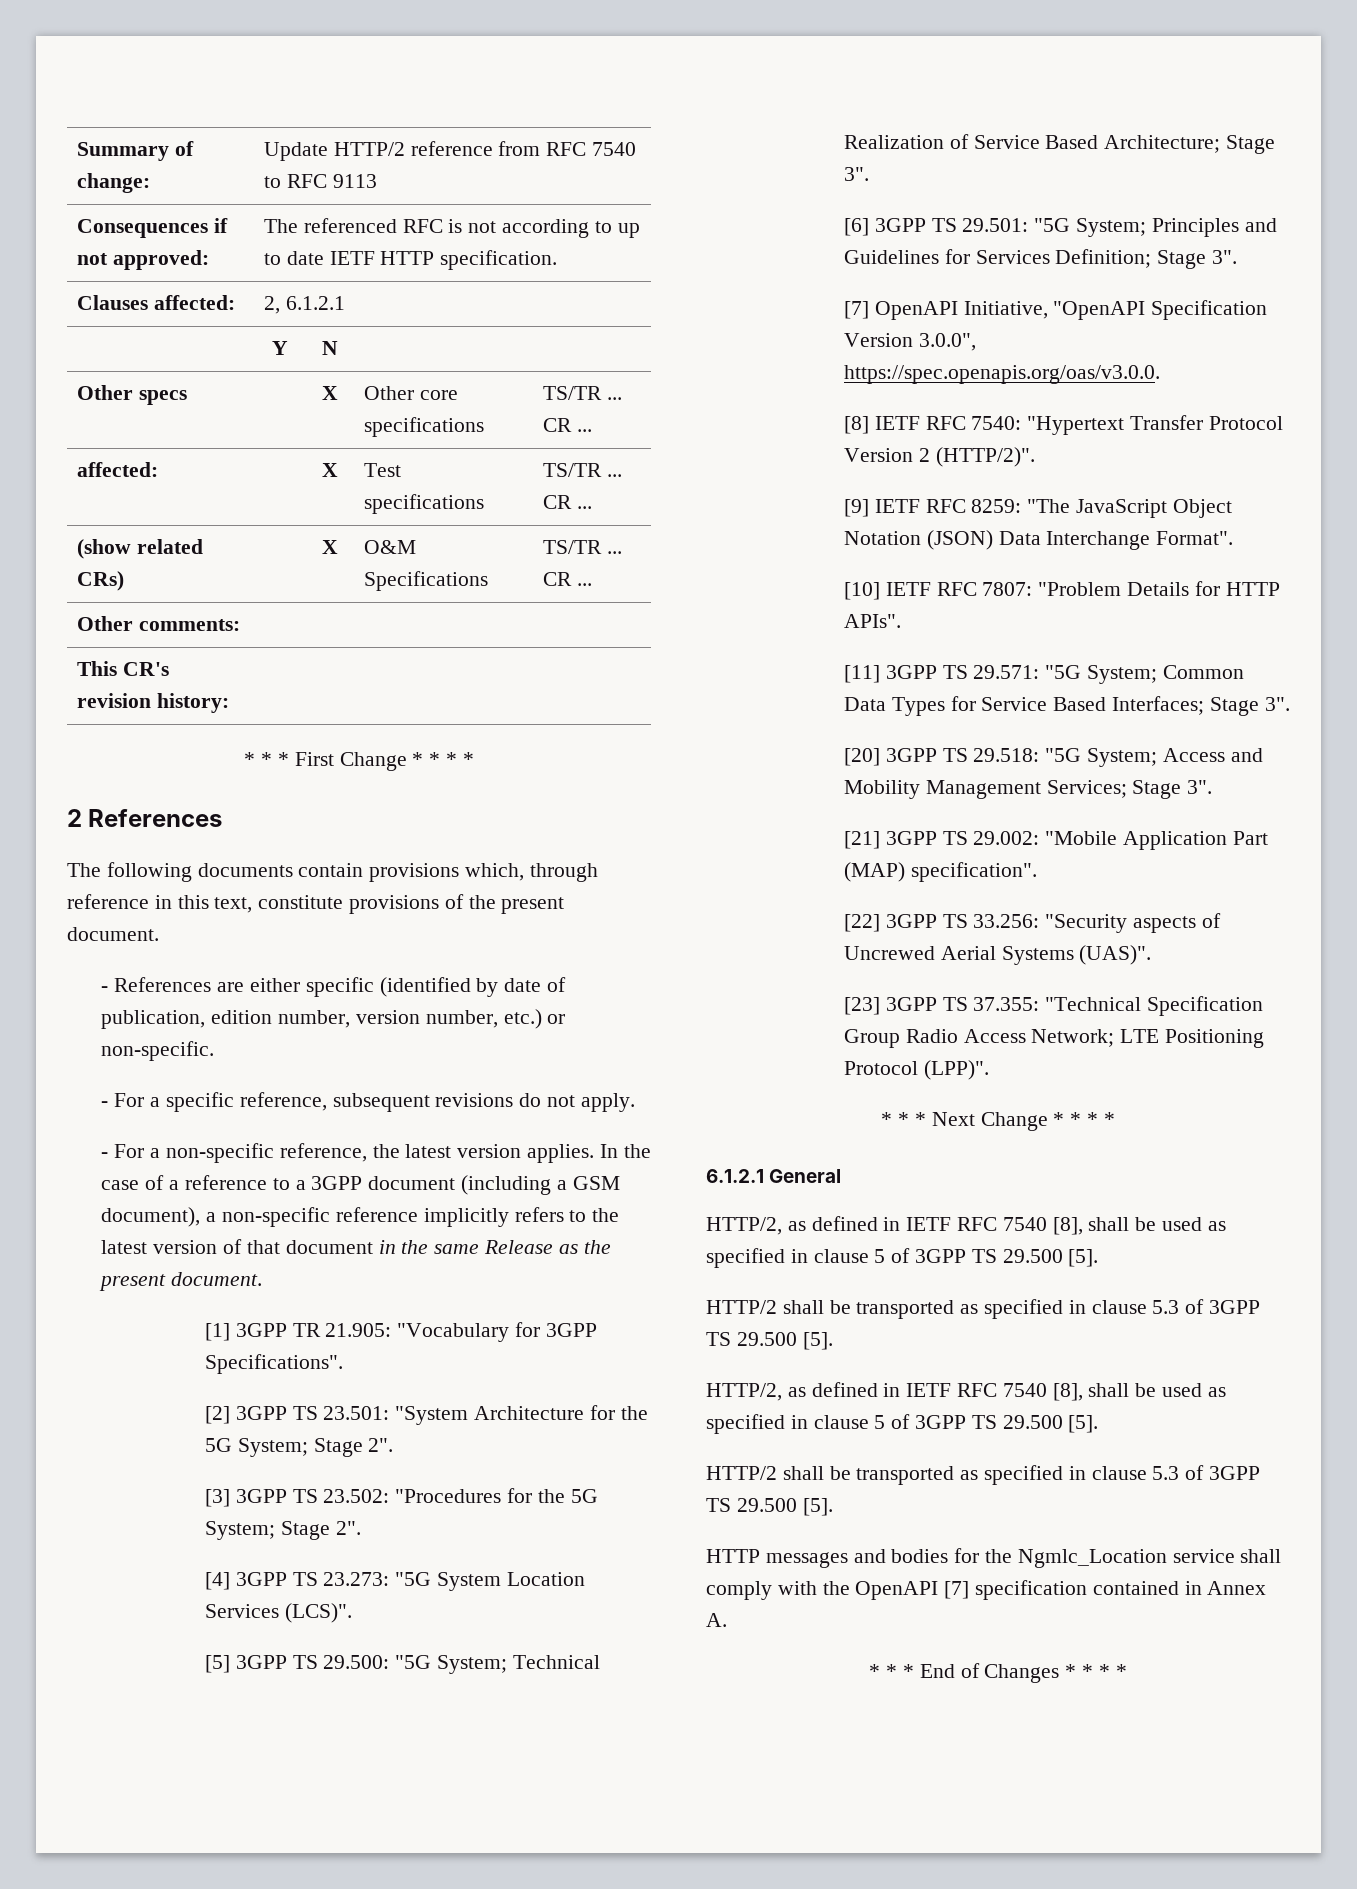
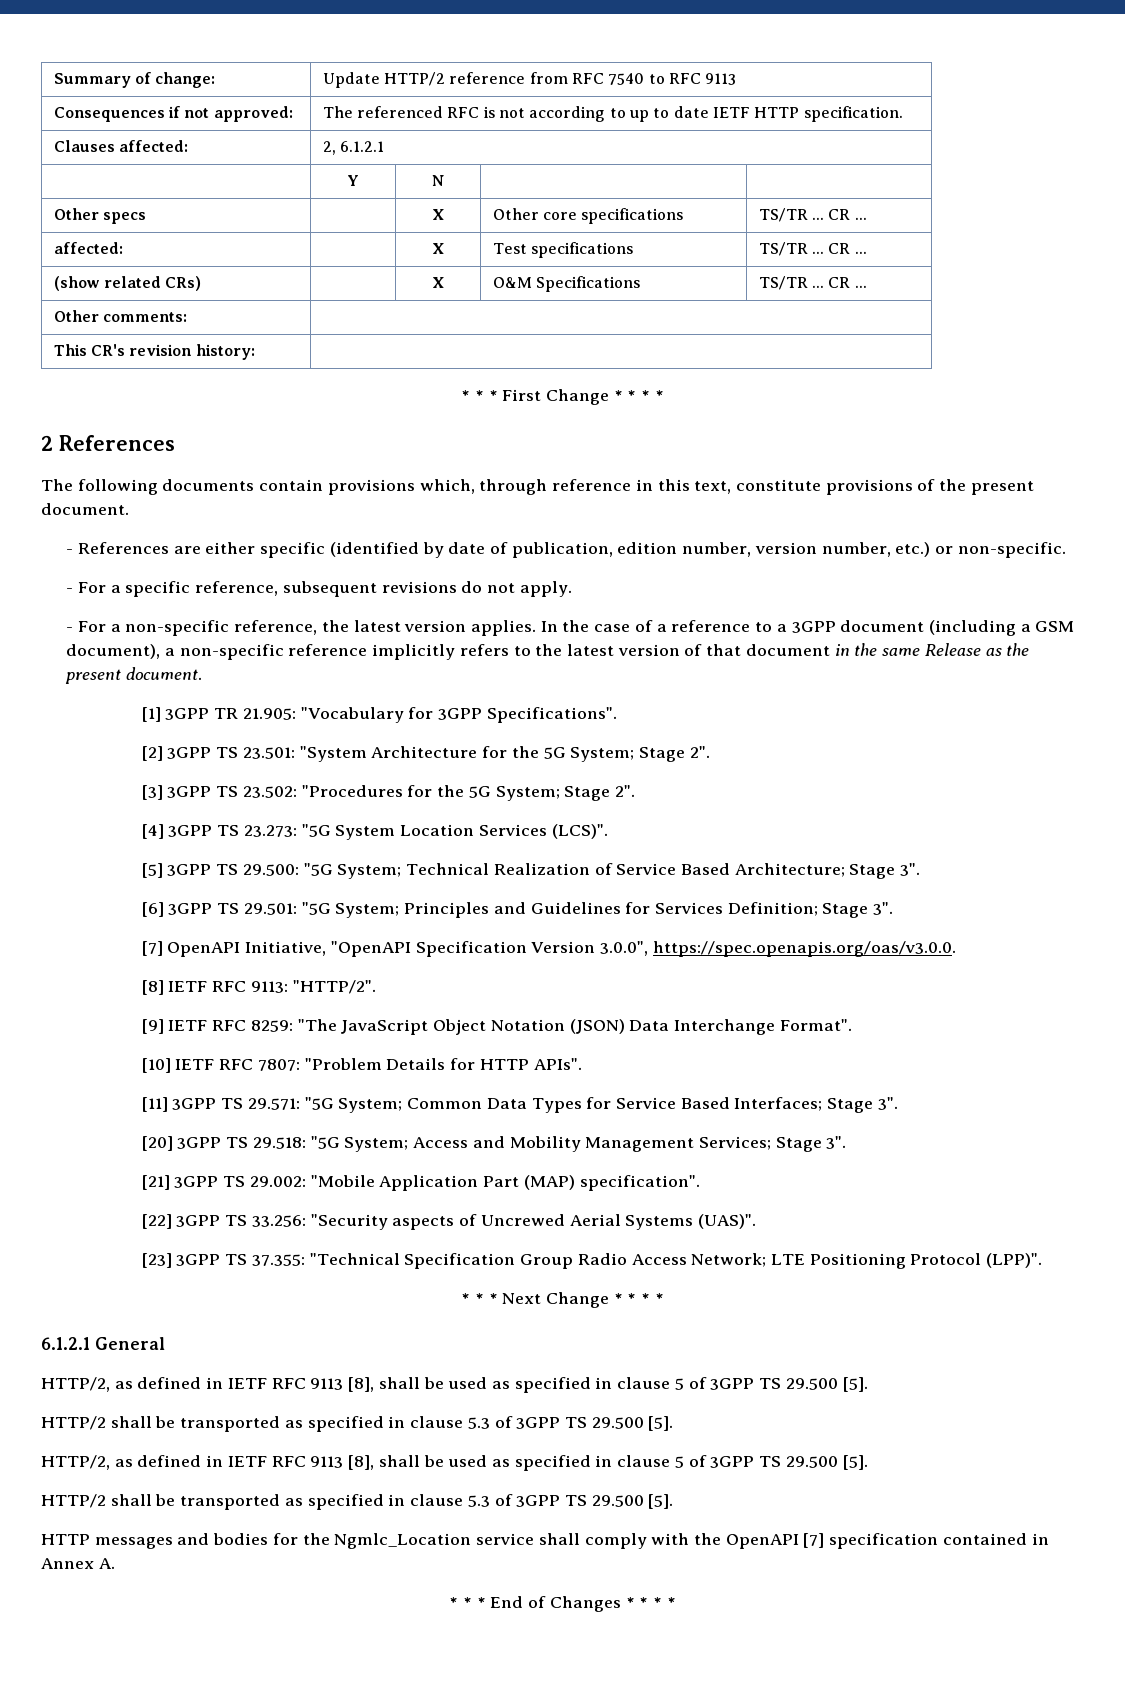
[971,415,1283,435] [843,447,1035,467] 7540: "Hypertext Transfer Protocol Version 2 (HTTP/2)". -> [250,980,376,994] 9113: "HTTP/2".
[1002,1217,1047,1231] 7540 -> [310,1378,344,1390] 9113
[1002,1383,1047,1397] 7540 -> [310,1456,344,1468] 9113

